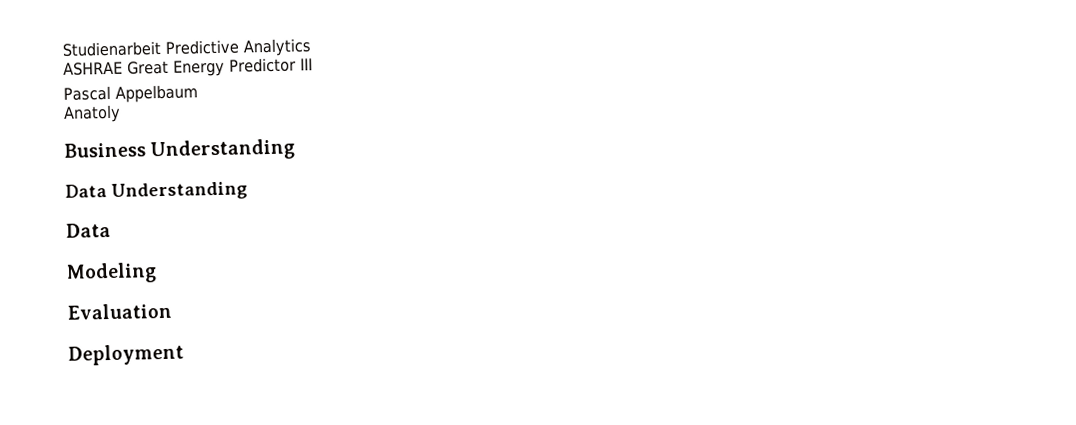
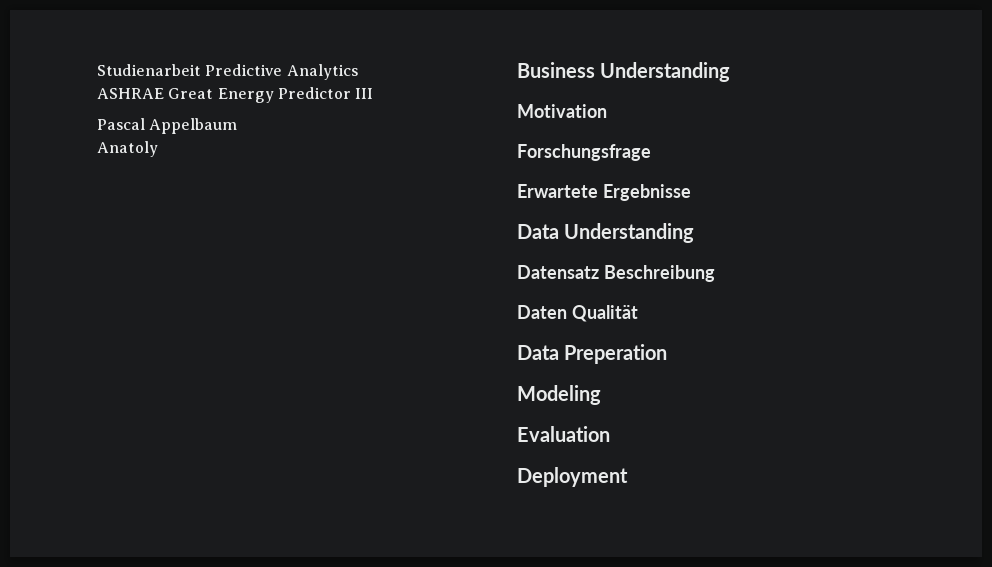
[65,181,248,201] [66,222,111,238] Data Understanding // Data -> [517,104,607,118] [517,144,651,161] [517,184,691,201] [517,223,695,243] [517,265,715,282] [517,305,638,322] [517,344,668,364] Motivation // Forschungsfrage // Erwartete Ergebnisse // Data Understanding // Datensatz Beschreibung // Daten Qualität // Data Preperation

